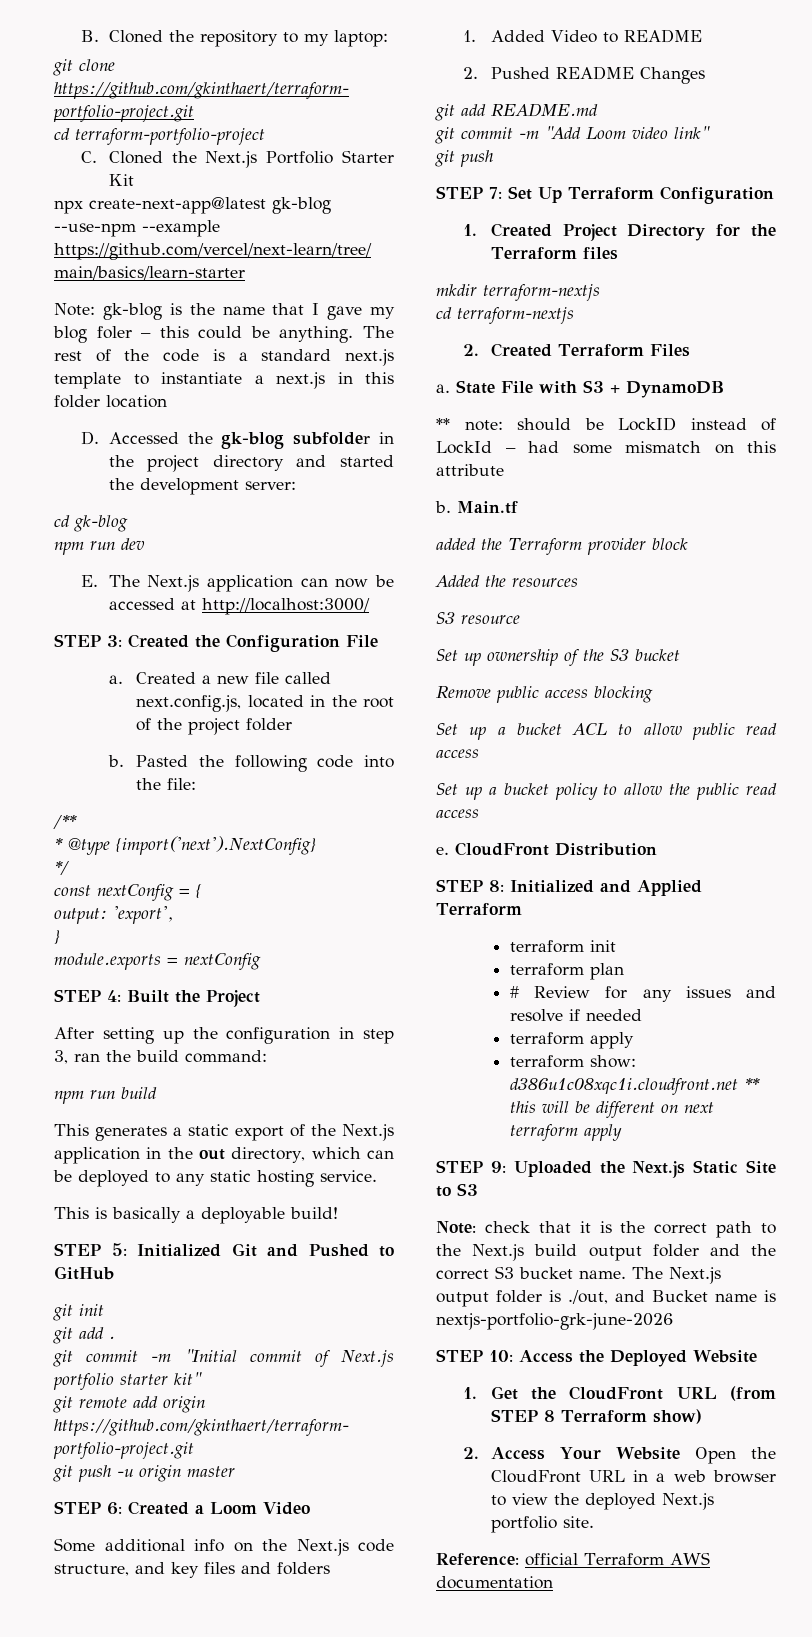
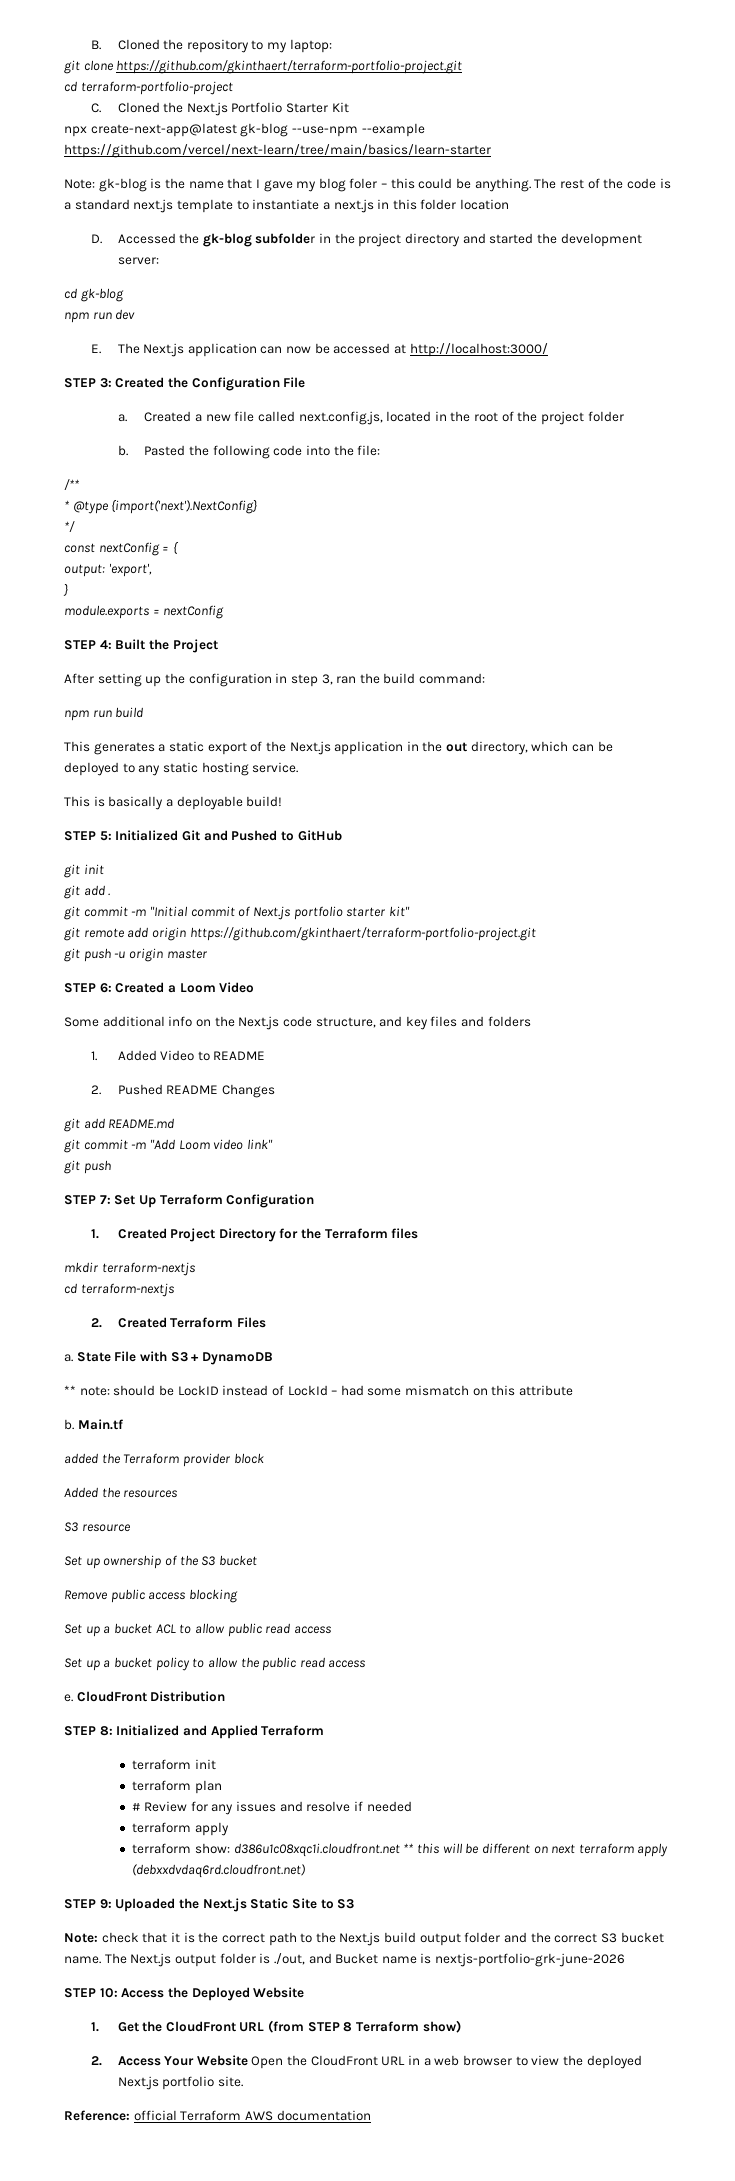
(622, 1132) none -> [132,1864,307,1878] (debxxdvdaq6rd.cloudfront.net)

